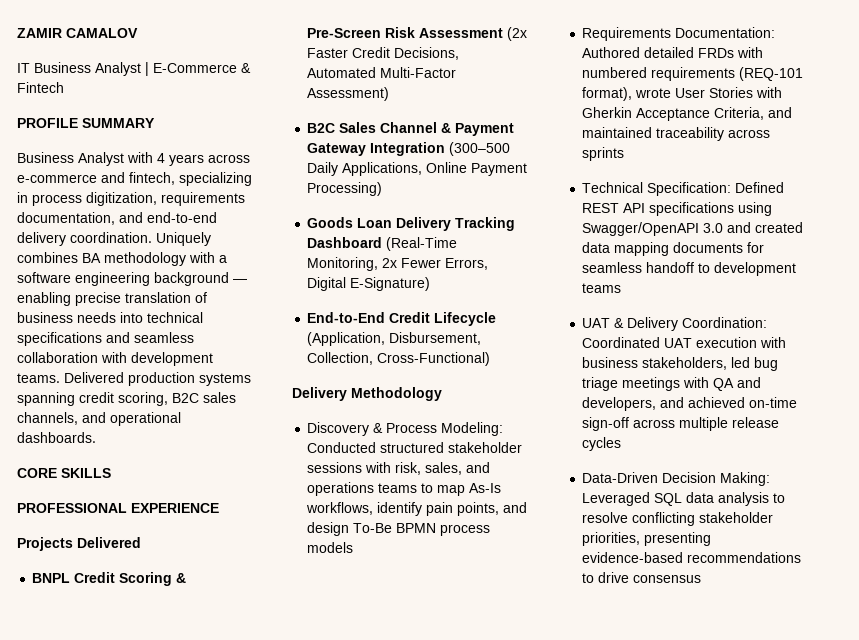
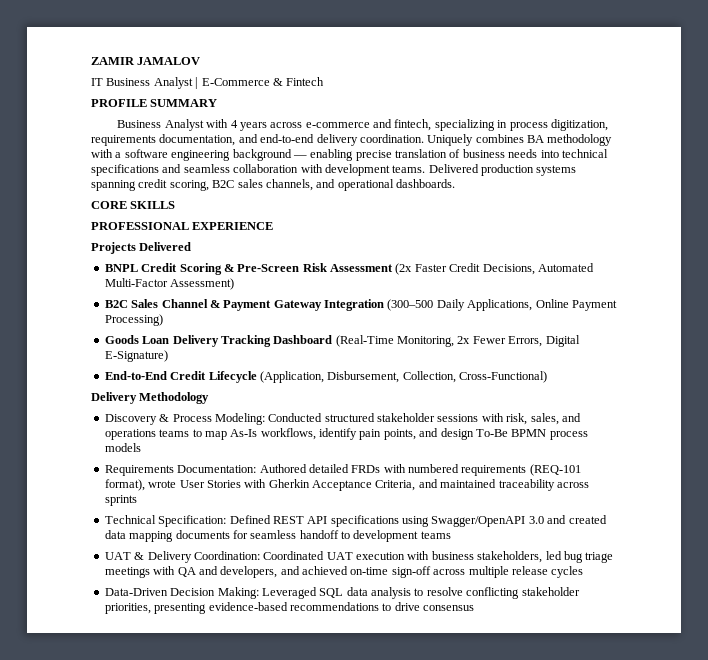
[66,28,138,38] CAMALOV -> [137,57,201,65] JAMALOV

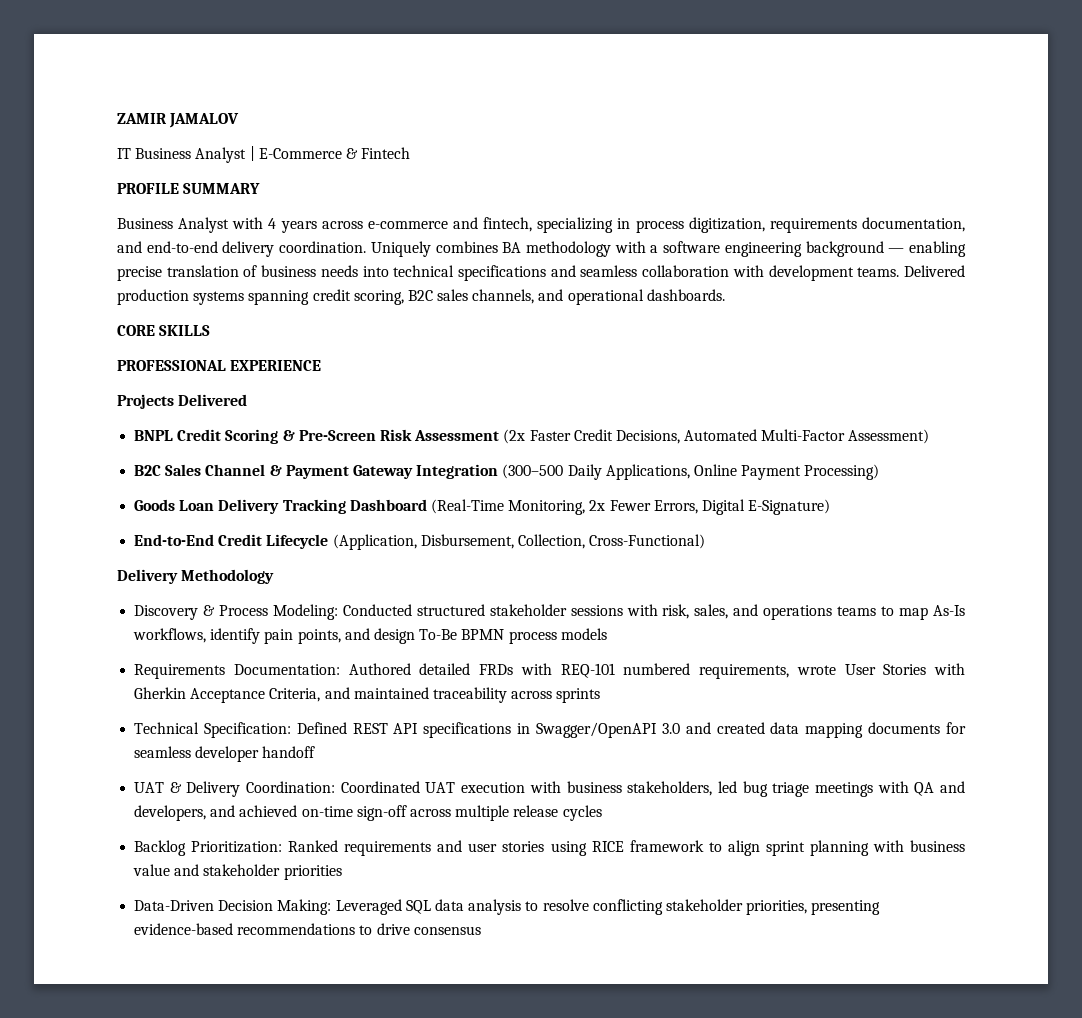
[408,464,581,476] [104,479,145,491] numbered requirements (REQ-101 format), -> [560,663,790,679] REQ-101 numbered requirements,
[402,516,429,527] using -> [517,723,531,734] in
(297, 534) none -> [195,746,260,762] developer
[341,530,451,542] to development teams -> (316, 752) none
(584, 572) none -> [134,840,965,856] [133,864,342,880] // Backlog Prioritization: Ranked requirements and user stories using RICE framework to align sprint planning with business value and stakeholder priorities

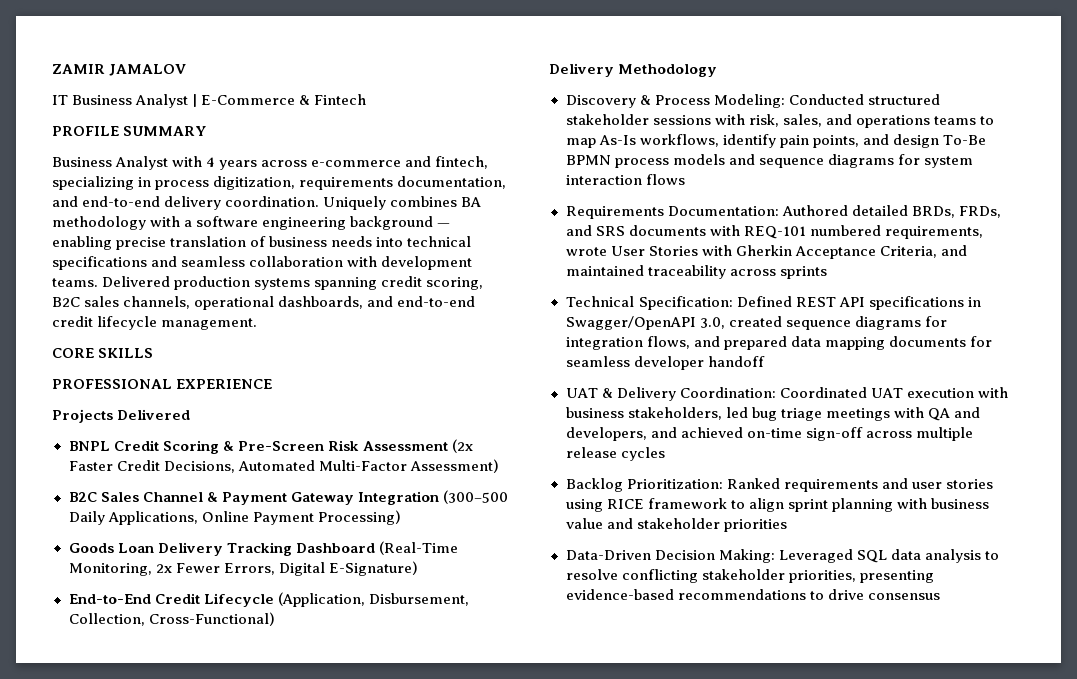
[538,289,725,305] and operational dashboards. -> [194,296,476,310] [52,316,258,330] operational dashboards, and end-to-end credit lifecycle management.
(607, 634) none -> [728,154,973,168] [565,174,685,185] and sequence diagrams for system interaction flows
[479,664,514,675] FRDs -> [911,206,1001,218] [565,225,706,236] BRDs, FRDs, and SRS documents
[661,722,765,734] 3.0 and created -> [699,316,947,330] [565,336,787,350] 3.0, created sequence diagrams for integration flows, and prepared

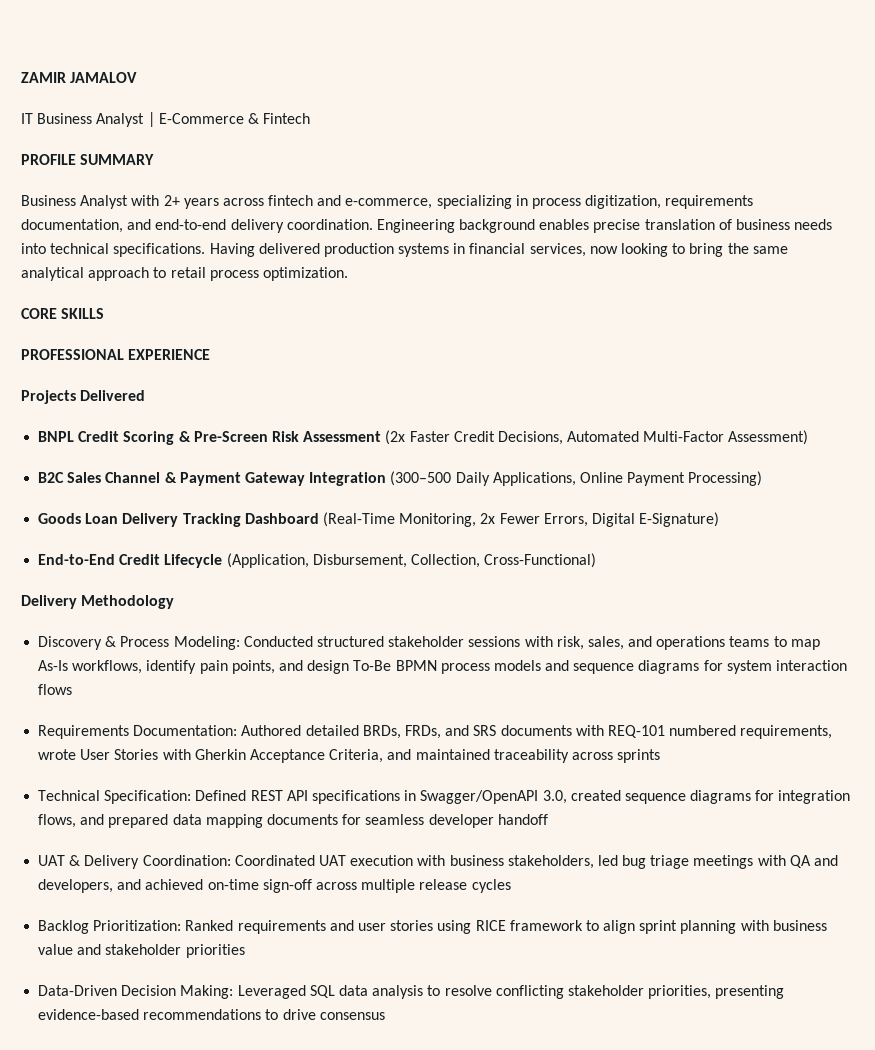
[206,157,216,167] 4 -> [163,195,180,206] 2+
[311,156,489,169] e-commerce and fintech, -> [268,195,433,209] fintech and e-commerce,
[323,196,482,210] [52,216,451,230] [52,236,112,250] Uniquely combines BA methodology with a software engineering background — enabling -> [376,219,590,233] Engineering background enables
[52,256,473,270] [52,276,484,290] [52,296,476,310] [52,316,258,330] specifications and seamless collaboration with development teams. Delivered production systems spanning credit scoring, B2C sales channels, operational dashboards, and end-to-end credit lifecycle management. -> [113,243,788,257] [21,267,348,281] specifications. Having delivered production systems in financial services, now looking to bring the same analytical approach to retail process optimization.

